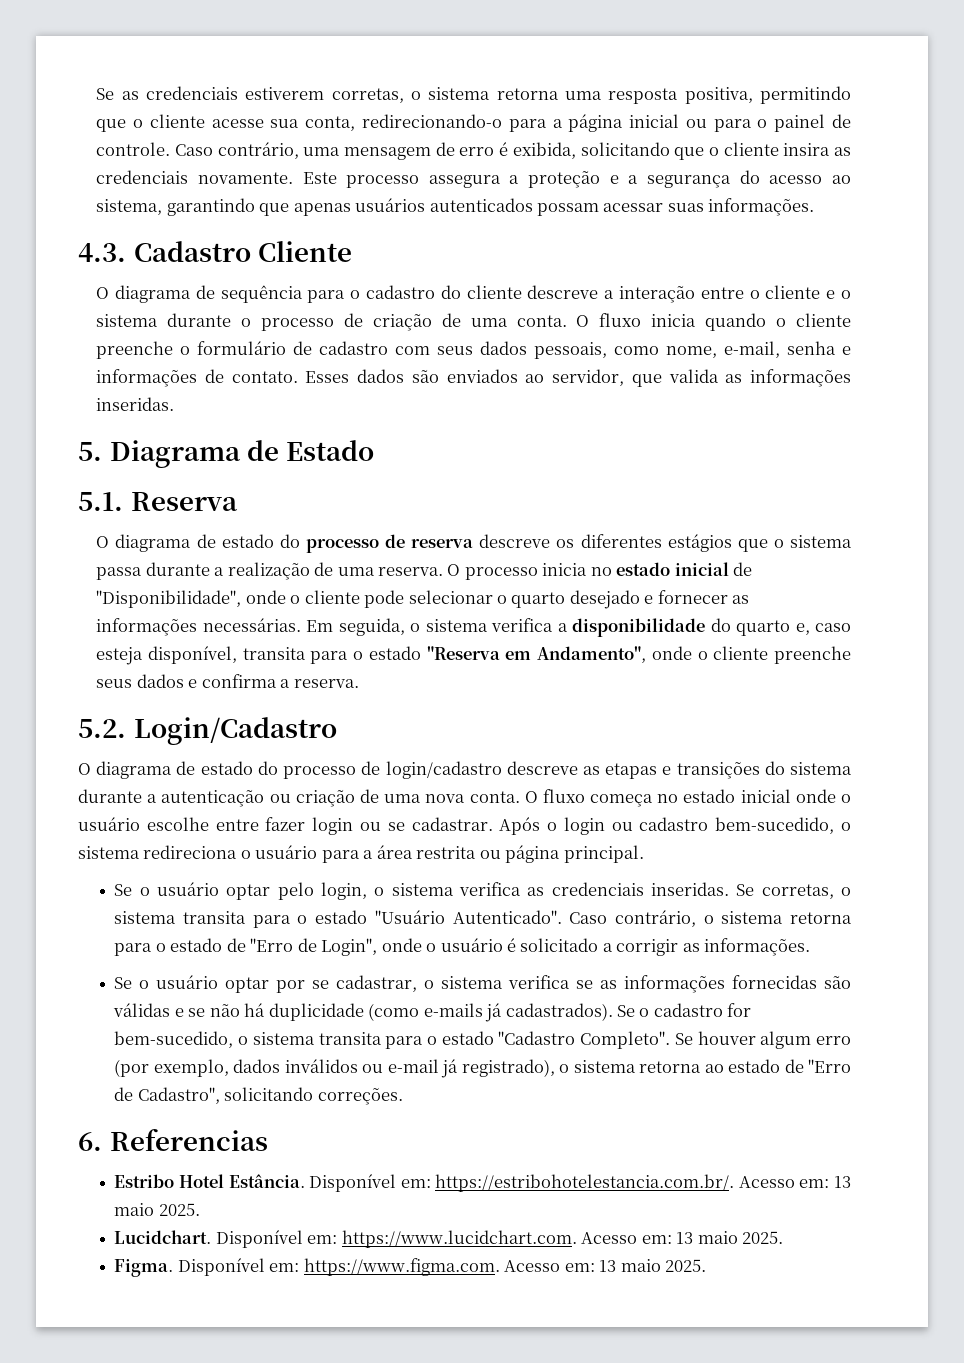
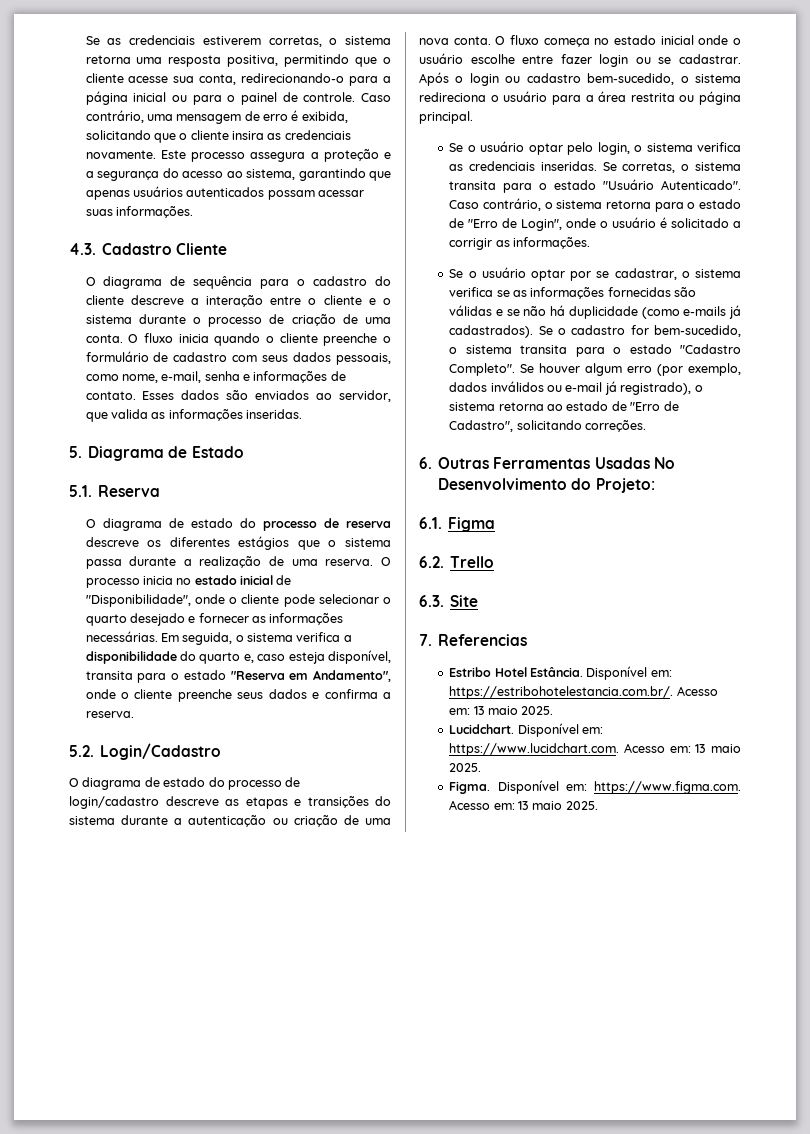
(102, 1141) none -> [438,457,675,469] [438,478,655,493] [419,517,496,532] [419,556,495,568] [419,595,479,607] [419,634,432,646] Outras Ferramentas Usadas No Desenvolvimento do Projeto: // 6.1. Figma // 6.2. Trello // 6.3. Site // 7.

